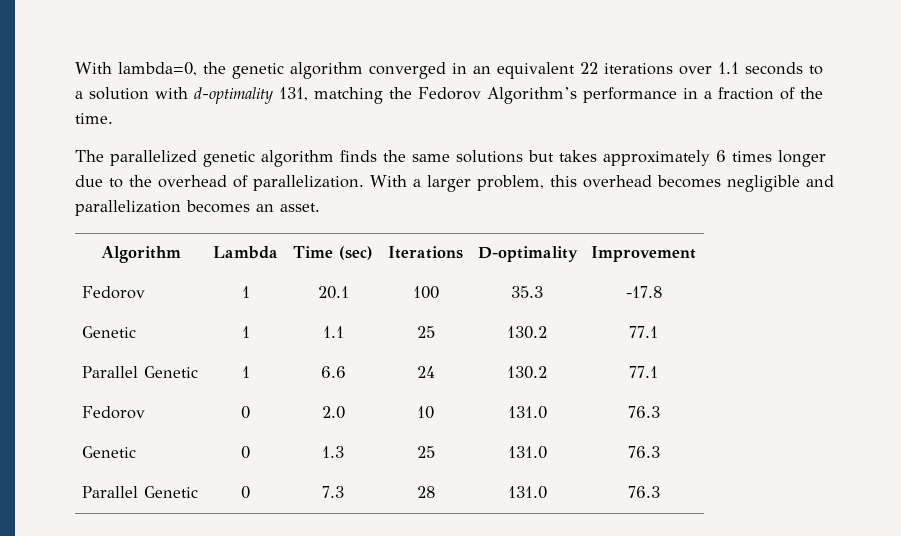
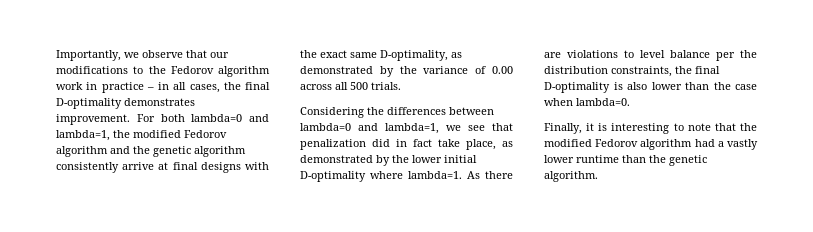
[75,62,823,79] [75,87,823,104] [75,113,113,124] [75,150,826,167] [75,175,834,192] [75,200,320,216] [100,246,181,263] [213,246,278,259] [293,246,373,260] [388,246,463,259] [477,246,578,262] [591,246,696,262] [81,286,145,299] [241,286,250,298] [317,286,349,299] [412,286,439,299] [511,286,543,298] [625,286,662,298] [81,326,136,338] [241,326,250,338] [322,326,344,338] [416,326,435,338] [507,326,547,339] [629,326,658,338] [81,366,198,378] [241,366,250,378] [320,366,346,378] [416,366,435,378] [507,366,547,379] [629,366,658,378] [81,406,145,419] [241,406,250,419] [321,406,345,419] [417,406,434,419] [507,406,547,419] [627,406,660,418] [81,446,136,458] [241,446,250,459] [322,446,344,458] [416,446,435,458] [507,446,547,459] [627,446,660,458] [81,486,198,498] [241,486,250,499] [322,486,344,498] [416,486,435,498] [507,486,547,499] [627,486,660,498] With lambda=0, the genetic algorithm converged in an equivalent 22 iterations over 1.1 seconds to a solution with d-optimality 131, matching the Fedorov Algorithm’s performance in a fraction of the time. // The parallelized genetic algorithm finds the same solutions but takes approximately 6 times longer due to the overhead of parallelization. With a larger problem, this overhead becomes negligible and parallelization becomes an asset. // Algorithm | Lambda | Time (sec) | Iterations | D-optimality | Improvement // Fedorov | 1 | 20.1 | 100 | 35.3 | -17.8 // Genetic | 1 | 1.1 | 25 | 130.2 | 77.1 // Parallel Genetic | 1 | 6.6 | 24 | 130.2 | 77.1 // Fedorov | 0 | 2.0 | 10 | 131.0 | 76.3 // Genetic | 0 | 1.3 | 25 | 131.0 | 76.3 // Parallel Genetic | 0 | 7.3 | 28 | 131.0 | 76.3 -> [56,50,229,61] [56,66,270,77] [56,82,270,93] [56,98,195,109] [56,114,269,125] [56,130,227,141] [56,146,246,157] [56,162,269,173] [300,50,462,61] [300,66,513,77] [300,82,401,90] [300,107,494,118] [300,123,513,134] [300,139,513,150] [300,155,477,166] [300,171,513,182] [544,50,757,61] [544,66,720,77] [544,82,757,93] [544,98,630,106] [544,123,757,134] [544,139,758,150] [544,155,707,166] [544,171,598,182] Importantly, we observe that our modifications to the Fedorov algorithm work in practice – in all cases, the final D-optimality demonstrates improvement. For both lambda=0 and lambda=1, the modified Fedorov algorithm and the genetic algorithm consistently arrive at final designs with the exact same D-optimality, as demonstrated by the variance of 0.00 across all 500 trials. // Considering the differences between lambda=0 and lambda=1, we see that penalization did in fact take place, as demonstrated by the lower initial D-optimality where lambda=1. As there are violations to level balance per the distribution constraints, the final D-optimality is also lower than the case when lambda=0. // Finally, it is interesting to note that the modified Fedorov algorithm had a vastly lower runtime than the genetic algorithm.

